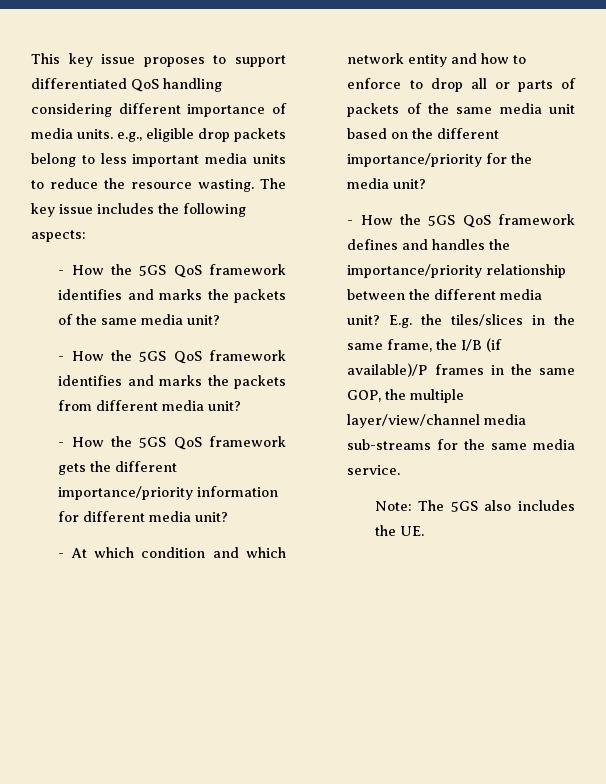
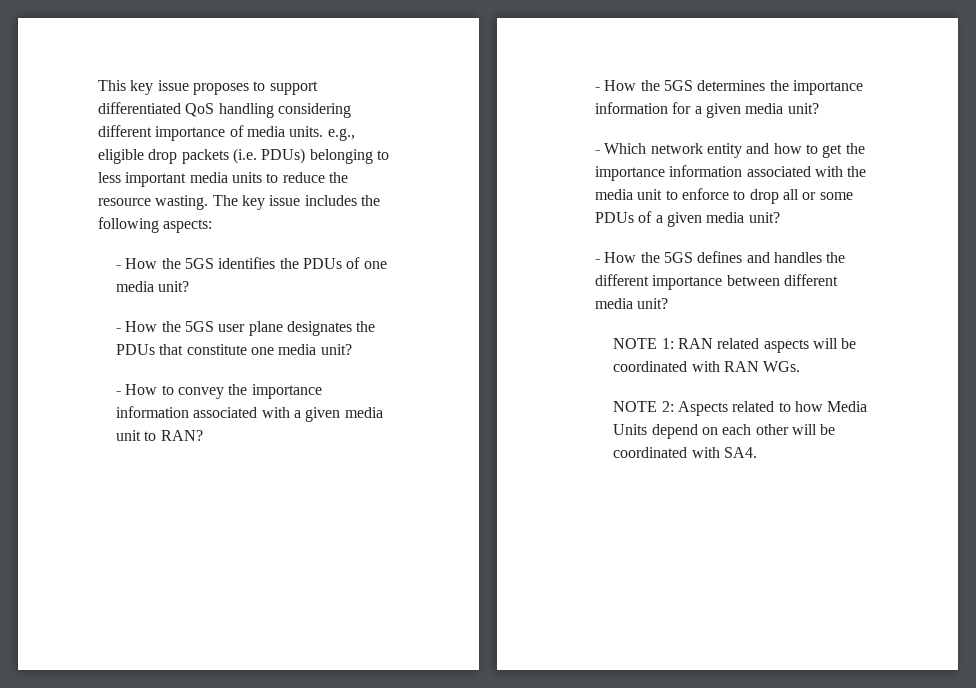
[31,153,76,167] belong -> [232,148,373,164] (i.e. PDUs) belonging
[173,264,286,278] [58,289,286,303] [58,314,221,325] [58,350,286,364] [58,375,286,389] [58,400,242,411] [58,436,286,450] [58,461,178,475] [58,486,279,500] [58,511,229,522] [58,547,286,558] [347,53,527,67] [347,78,576,92] [347,103,575,117] [347,128,500,139] [347,153,533,167] [347,178,427,189] [347,214,575,228] [347,239,511,250] [347,264,567,278] [347,289,543,300] [347,314,575,328] [347,338,503,352] [347,363,575,377] [347,389,465,403] [347,414,527,428] [347,439,575,450] [347,465,401,475] [374,500,575,512] [374,525,424,536] QoS framework identifies and marks the packets of the same media unit? // - How the 5GS QoS framework identifies and marks the packets from different media unit? // - How the 5GS QoS framework gets the different importance/priority information for different media unit? // - At which condition and which network entity and how to enforce to drop all or parts of packets of the same media unit based on the different importance/priority for the media unit? // - How the 5GS QoS framework defines and handles the importance/priority relationship between the different media unit? E.g. the tiles/slices in the same frame, the I/B (if available)/P frames in the same GOP, the multiple layer/view/channel media sub-streams for the same media service. // Note: The 5GS also includes the UE. -> [218,257,387,269] [116,281,190,292] [116,321,376,336] [116,344,352,355] [116,384,322,399] [116,406,383,422] [116,430,203,441] [595,80,864,95] [595,102,819,118] [595,143,865,158] [595,165,867,181] [595,188,853,204] [595,211,780,227] [595,251,846,263] [595,274,839,290] [595,298,669,309] [613,338,857,353] [613,361,801,372] [613,401,868,416] [613,424,836,439] [613,447,757,458] identifies the PDUs of one media unit? // - How the 5GS user plane designates the PDUs that constitute one media unit? // - How to convey the importance information associated with a given media unit to RAN? // - How the 5GS determines the importance information for a given media unit? // - Which network entity and how to get the importance information associated with the media unit to enforce to drop all or some PDUs of a given media unit? // - How the 5GS defines and handles the different importance between different media unit? // NOTE 1: RAN related aspects will be coordinated with RAN WGs. // NOTE 2: Aspects related to how Media Units depend on each other will be coordinated with SA4.

